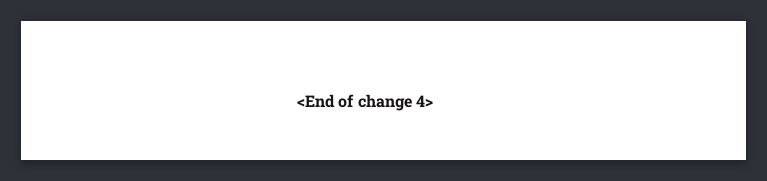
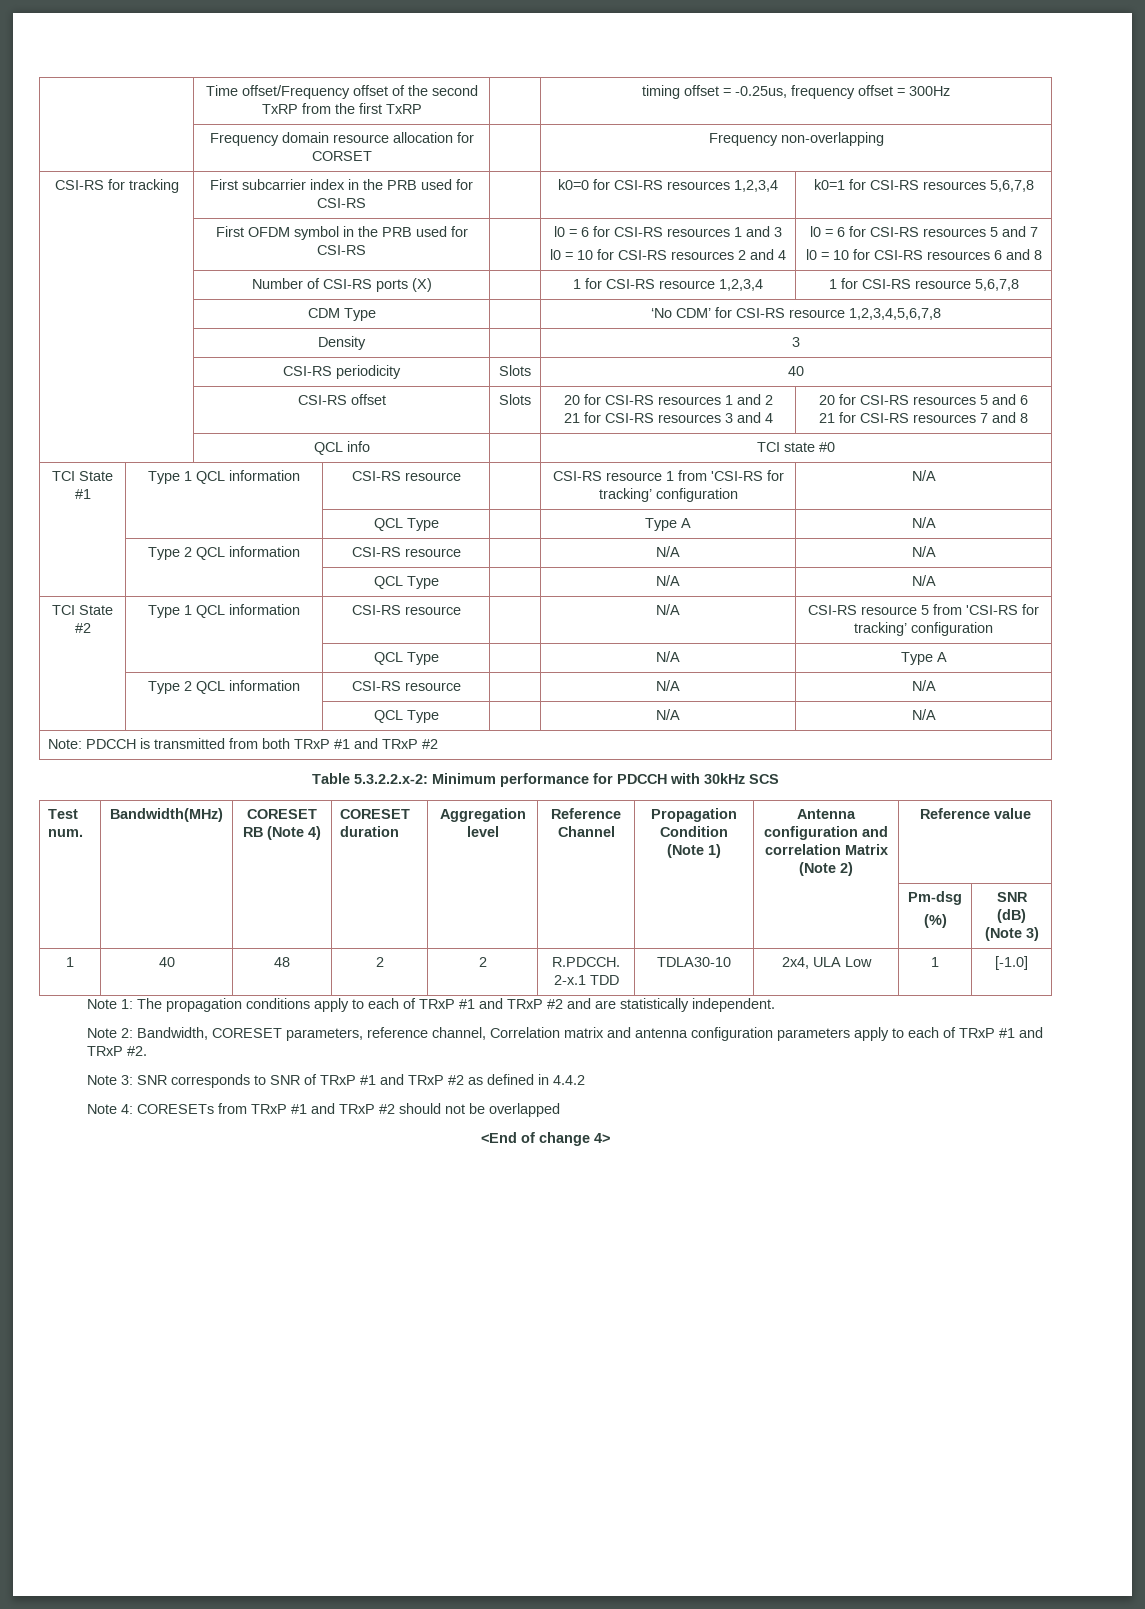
(297, 101) none -> [205,85,478,99] [261,103,422,114] [642,85,950,99] [209,132,474,146] [311,151,372,161] [708,132,884,146] [54,179,179,193] [210,179,473,190] [317,198,366,208] [558,179,778,192] [813,179,1034,192] [215,226,468,240] [317,245,366,255] [554,226,782,237] [550,249,786,260] [809,226,1038,237] [805,249,1042,260] [251,278,432,292] [573,278,763,291] [828,278,1019,291] [307,308,376,321] [651,307,941,320] [318,336,366,350] [792,337,800,347] [283,365,401,379] [499,365,531,376] [788,366,804,376] [297,394,386,405] [499,394,531,405] [563,394,773,405] [563,412,773,423] [819,394,1028,405] [819,412,1028,423] [313,441,370,455] [757,442,835,452] [52,471,113,481] [74,489,91,499] [148,470,300,484] [351,471,461,481] [552,470,784,481] [598,488,738,502] [911,470,936,481] [373,518,439,531] [645,518,691,531] [911,517,936,528] [148,546,300,560] [351,547,461,557] [656,546,680,557] [911,546,936,557] [373,576,439,589] [656,575,680,586] [911,575,936,586] [52,605,113,615] [74,623,91,633] [148,604,300,618] [351,605,461,615] [656,604,680,615] [808,604,1039,615] [854,622,993,636] [373,652,439,665] [656,651,680,662] [900,652,947,665] [148,680,300,694] [351,681,461,691] [656,680,680,691] [911,680,936,691] [373,710,439,723] [656,709,680,720] [911,709,936,720] [48,738,439,749] [312,773,779,787] [48,809,79,819] [48,829,84,837] [110,808,223,822] [247,809,317,819] [243,826,321,840] [340,809,411,819] [340,826,400,837] [439,808,526,822] [466,826,499,837] [551,808,621,819] [557,826,615,837] [651,808,737,822] [660,826,728,837] [667,844,721,858] [797,809,856,819] [764,826,888,840] [764,844,888,855] [799,862,853,876] [919,808,1031,819] [908,891,962,905] [923,914,947,928] [996,892,1028,902] [997,909,1026,923] [984,927,1039,941] [66,957,74,967] [158,957,175,967] [274,957,290,967] [375,957,384,967] [478,957,487,967] [552,957,620,967] [553,975,619,985] [657,957,731,967] [781,957,872,969] [931,957,939,967] [995,956,1028,970] [86,998,775,1012] [86,1027,1043,1041] [86,1046,147,1056] [86,1074,585,1088] [86,1103,560,1117] | Time offset/Frequency offset of the second TxRP from the first TxRP | | timing offset = -0.25us, frequency offset = 300Hz // | Frequency domain resource allocation for CORSET | | Frequency non-overlapping // CSI-RS for tracking | First subcarrier index in the PRB used for CSI-RS | | k0=0 for CSI-RS resources 1,2,3,4 | k0=1 for CSI-RS resources 5,6,7,8 // | First OFDM symbol in the PRB used for CSI-RS | | l0 = 6 for CSI-RS resources 1 and 3 // l0 = 10 for CSI-RS resources 2 and 4 | l0 = 6 for CSI-RS resources 5 and 7 // l0 = 10 for CSI-RS resources 6 and 8 // | Number of CSI-RS ports (X) | | 1 for CSI-RS resource 1,2,3,4 | 1 for CSI-RS resource 5,6,7,8 // | CDM Type | | ‘No CDM’ for CSI-RS resource 1,2,3,4,5,6,7,8 // | Density | | 3 // | CSI-RS periodicity | Slots | 40 // | CSI-RS offset | Slots | 20 for CSI-RS resources 1 and 2 // 21 for CSI-RS resources 3 and 4 | 20 for CSI-RS resources 5 and 6 // 21 for CSI-RS resources 7 and 8 // | QCL info | | TCI state #0 // TCI State #1 | Type 1 QCL information | CSI-RS resource | | CSI-RS resource 1 from 'CSI-RS for tracking’ configuration | N/A // | | QCL Type | | Type A | N/A // | Type 2 QCL information | CSI-RS resource | | N/A | N/A // | | QCL Type | | N/A | N/A // TCI State #2 | Type 1 QCL information | CSI-RS resource | | N/A | CSI-RS resource 5 from 'CSI-RS for tracking’ configuration // | | QCL Type | | N/A | Type A // | Type 2 QCL information | CSI-RS resource | | N/A | N/A // | | QCL Type | | N/A | N/A // Note: PDCCH is transmitted from both TRxP #1 and TRxP #2 // Table 5.3.2.2.x-2: Minimum performance for PDCCH with 30kHz SCS // Test num. | Bandwidth(MHz) | CORESET RB (Note 4) | CORESET duration | Aggregation level | Reference Channel | Propagation Condition (Note 1) | Antenna configuration and correlation Matrix (Note 2) | Reference value // | | | | | | | | Pm-dsg // (%) | SNR (dB) (Note 3) // 1 | 40 | 48 | 2 | 2 | R.PDCCH. 2-x.1 TDD | TDLA30-10 | 2x4, ULA Low | 1 | [-1.0] // Note 1: The propagation conditions apply to each of TRxP #1 and TRxP #2 and are statistically independent. // Note 2: Bandwidth, CORESET parameters, reference channel, Correlation matrix and antenna configuration parameters apply to each of TRxP #1 and TRxP #2. // Note 3: SNR corresponds to SNR of TRxP #1 and TRxP #2 as defined in 4.4.2 // Note 4: CORESETs from TRxP #1 and TRxP #2 should not be overlapped //

